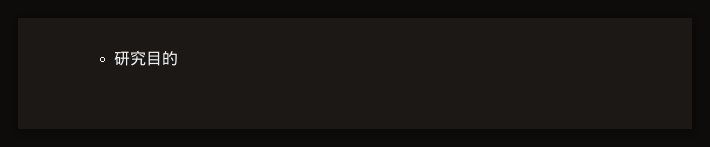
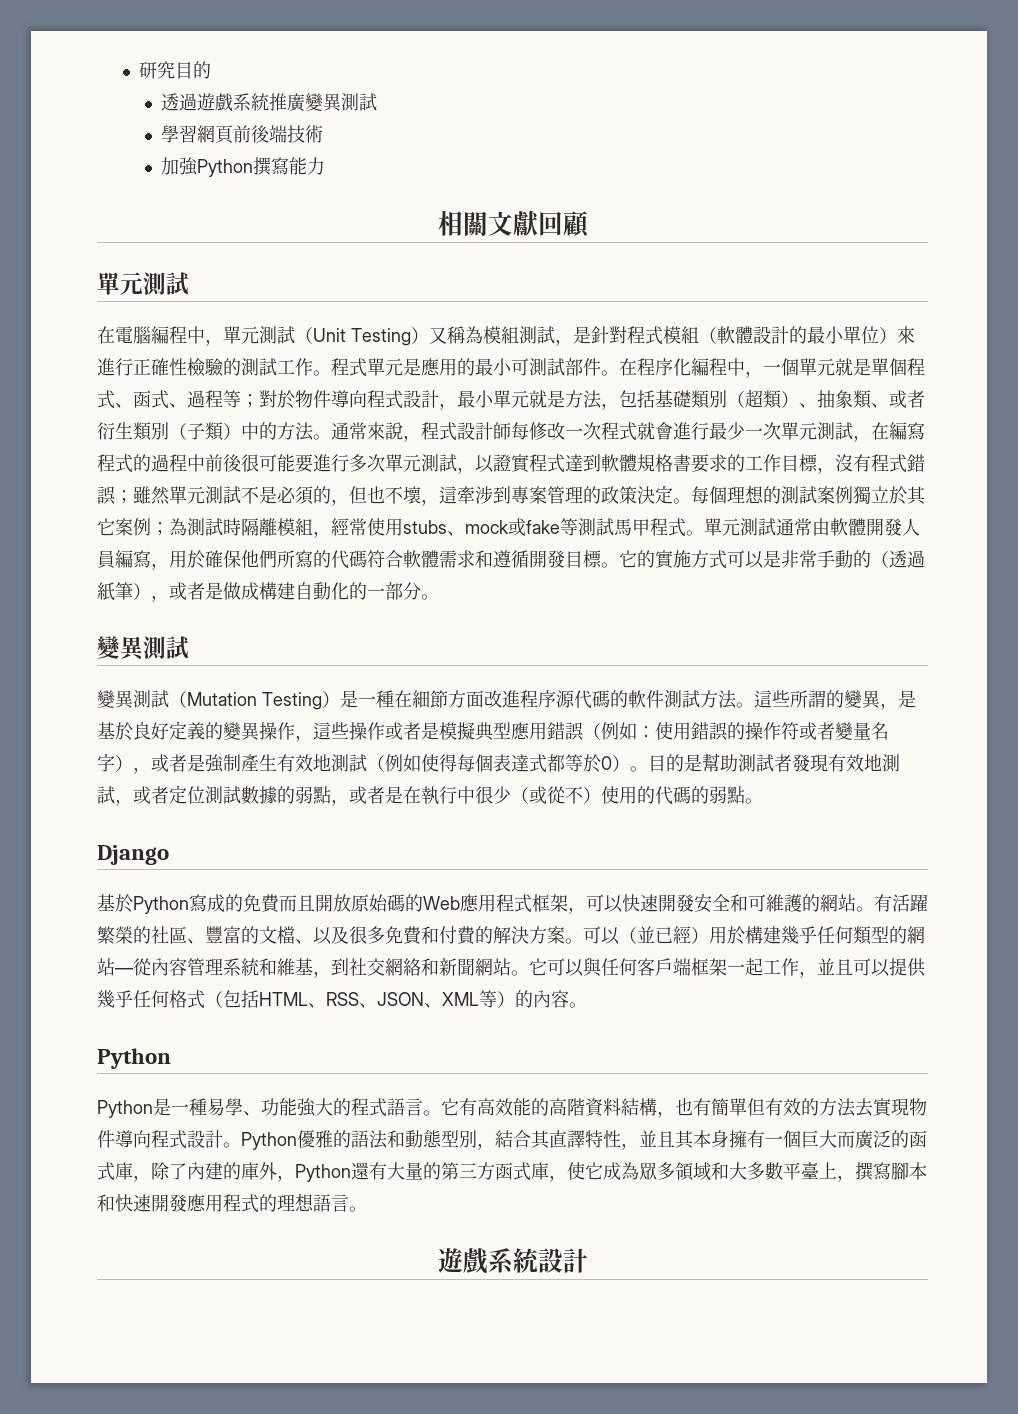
(179, 58) none -> [161,93,378,112] [161,125,324,144] [161,157,326,177] [437,211,589,237] [97,272,189,296] [97,326,915,346] [97,358,925,378] [97,389,925,410] [97,422,925,442] [97,454,925,474] [97,485,926,506] [97,518,920,538] [97,550,925,570] [97,582,439,602] [97,636,189,661] [97,690,916,710] [97,721,889,742] [97,753,900,774] [97,785,763,806] [97,845,169,865] [97,893,928,914] [97,926,925,945] [97,957,926,978] [97,990,587,1009] [97,1048,171,1069] [97,1098,927,1118] [97,1130,927,1150] [97,1162,927,1182] [97,1193,367,1213] [437,1248,588,1274] // 透過遊戲系統推廣變異測試 // 學習網頁前後端技術 // 加強Python撰寫能力 // 相關文獻回顧 // 單元測試 // 在電腦編程中，單元測試（Unit Testing）又稱為模組測試，是針對程式模組（軟體設計的最小單位）來進行正確性檢驗的測試工作。程式單元是應用的最小可測試部件。在程序化編程中，一個單元就是單個程式、函式、過程等；對於物件導向程式設計，最小單元就是方法，包括基礎類別（超類）、抽象類、或者衍生類別（子類）中的方法。通常來說，程式設計師每修改一次程式就會進行最少一次單元測試，在編寫程式的過程中前後很可能要進行多次單元測試，以證實程式達到軟體規格書要求的工作目標，沒有程式錯誤；雖然單元測試不是必須的，但也不壞，這牽涉到專案管理的政策決定。每個理想的測試案例獨立於其它案例；為測試時隔離模組，經常使用stubs、mock或fake等測試馬甲程式。單元測試通常由軟體開發人員編寫，用於確保他們所寫的代碼符合軟體需求和遵循開發目標。它的實施方式可以是非常手動的（透過紙筆），或者是做成構建自動化的一部分。 // 變異測試 // 變異測試（Mutation Testing）是一種在細節方面改進程序源代碼的軟件測試方法。這些所謂的變異，是基於良好定義的變異操作，這些操作或者是模擬典型應用錯誤（例如：使用錯誤的操作符或者變量名字），或者是強制產生有效地測試（例如使得每個表達式都等於0）。目的是幫助測試者發現有效地測試，或者定位測試數據的弱點，或者是在執行中很少（或從不）使用的代碼的弱點。 // Django // 基於Python寫成的免費而且開放原始碼的Web應用程式框架，可以快速開發安全和可維護的網站。有活躍繁榮的社區、豐富的文檔、以及很多免費和付費的解決方案。可以（並已經）用於構建幾乎任何類型的網站—從內容管理系統和維基，到社交網絡和新聞網站。它可以與任何客戶端框架一起工作，並且可以提供幾乎任何格式（包括HTML、RSS、JSON、XML等）的內容。 // Python // Python是一種易學、功能強大的程式語言。它有高效能的高階資料結構，也有簡單但有效的方法去實現物件導向程式設計。Python優雅的語法和動態型別，結合其直譯特性，並且其本身擁有一個巨大而廣泛的函式庫，除了內建的庫外，Python還有大量的第三方函式庫，使它成為眾多領域和大多數平臺上，撰寫腳本和快速開發應用程式的理想語言。 // 遊戲系統設計

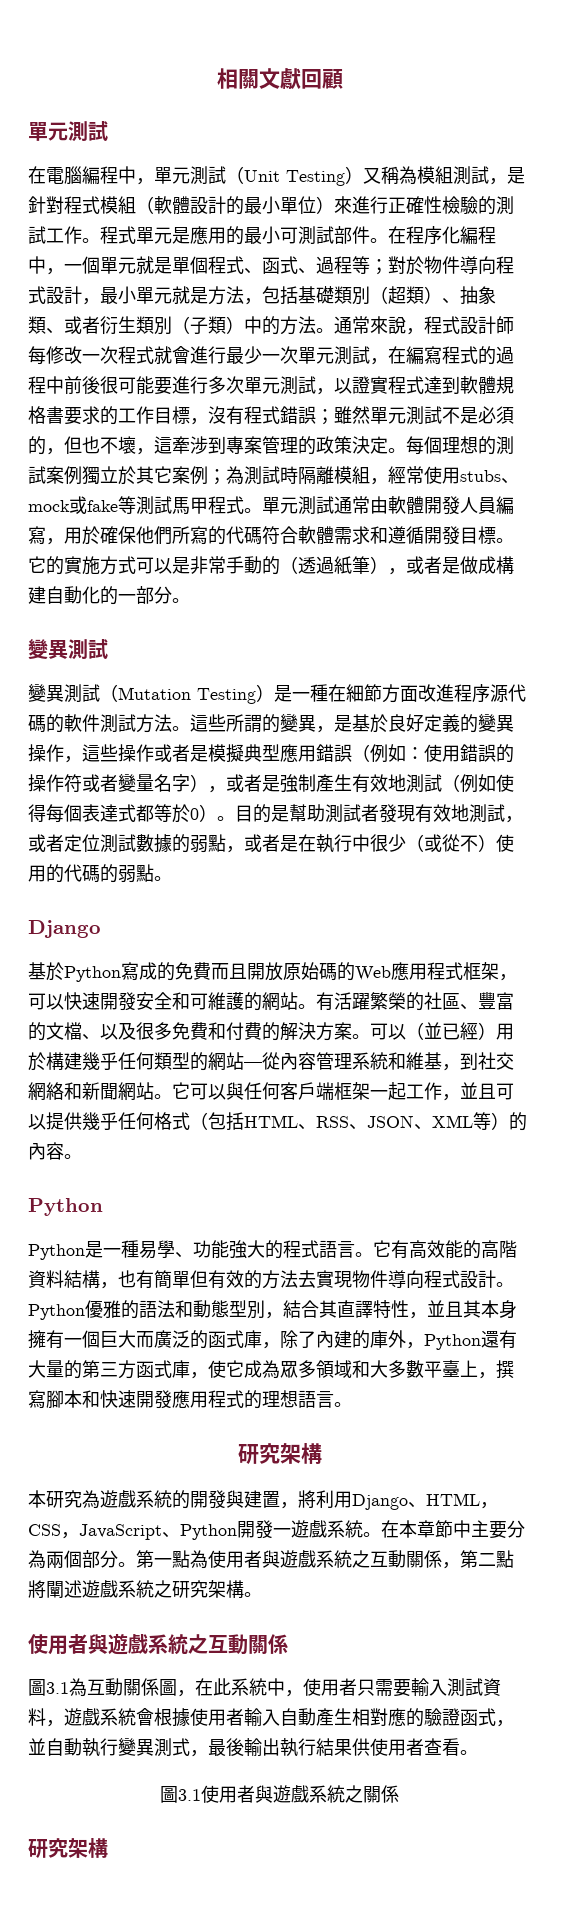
[139,61,212,79] [161,93,378,112] [161,125,324,144] [161,157,326,177] 研究目的 // 透過遊戲系統推廣變異測試 // 學習網頁前後端技術 // 加強Python撰寫能力 // -> (216, 78) none
[437,1248,588,1274] 遊戲系統設計 -> [237,1443,322,1465] [28,1490,498,1510] [28,1520,525,1540] [28,1550,514,1569] [28,1580,262,1598] [28,1633,288,1655] [28,1678,501,1697] [28,1708,514,1727] [28,1737,478,1757] [160,1785,399,1803] [28,1838,108,1858] 研究架構 // 本研究為遊戲系統的開發與建置，將利用Django、HTML，CSS，JavaScript、Python開發一遊戲系統。在本章節中主要分為兩個部分。第一點為使用者與遊戲系統之互動關係，第二點將闡述遊戲系統之研究架構。 // 使用者與遊戲系統之互動關係 // 圖3.1為互動關係圖，在此系統中，使用者只需要輸入測試資料，遊戲系統會根據使用者輸入自動產生相對應的驗證函式，並自動執行變異測式，最後輸出執行結果供使用者查看。 // 圖3.1使用者與遊戲系統之關係 // 研究架構

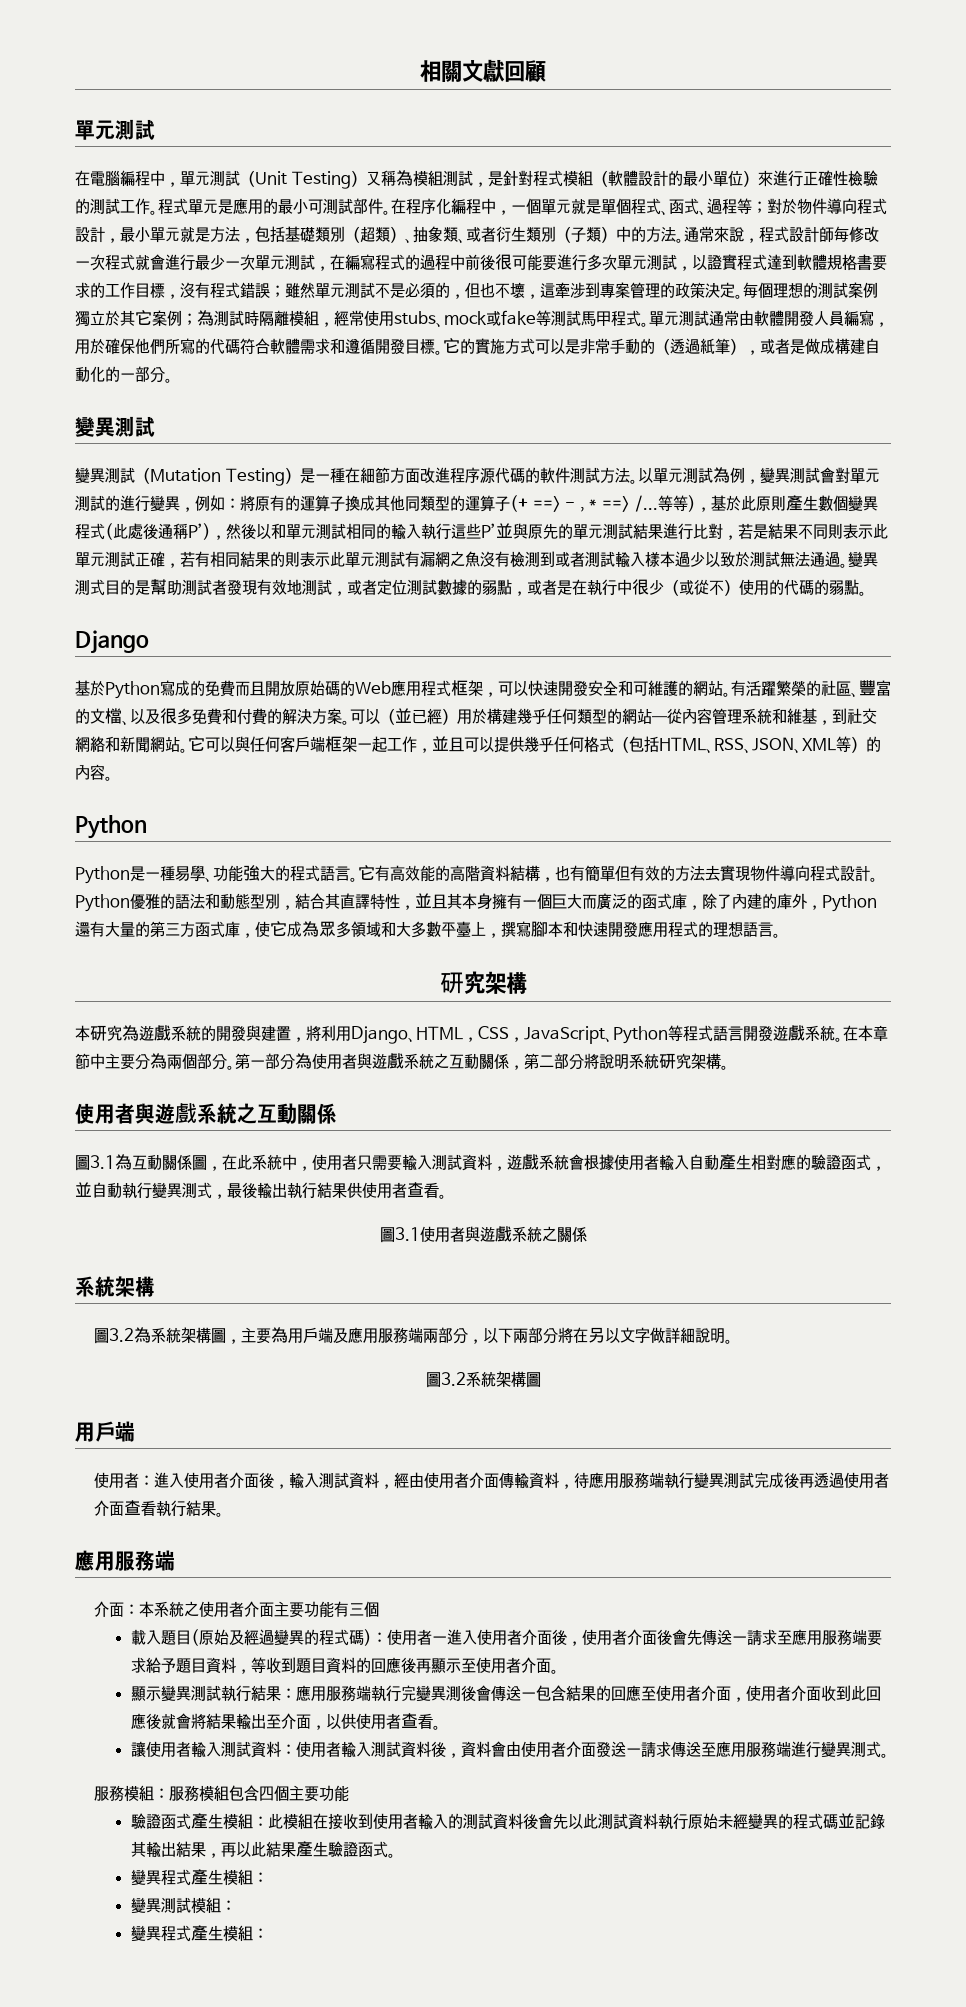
[190,713,514,733] [28,744,514,763] [28,773,514,793] [28,804,235,823] 這些所謂的變異，是基於良好定義的變異操作，這些操作或者是模擬典型應用錯誤（例如：使用錯誤的操作符或者變量名字），或者是強制產生有效地測試（例如使得每個表達式都等於0）。 -> [637,467,880,484] [75,495,878,512] [75,523,888,540] [75,551,878,568] [75,579,105,596] 以單元測試為例，變異測試會對單元測試的進行變異，例如：將原有的運算子換成其他同類型的運算子(+ ==> - , * ==> /...等等)，基於此原則產生數個變異程式(此處後通稱P’)，然後以和單元測試相同的輸入執行這些P’並與原先的單元測試結果進行比對，若是結果不同則表示此單元測試正確，若有相同結果的則表示此單元測試有漏網之魚沒有檢測到或者測試輸入樣本過少以致於測試無法通過。變異測式
[237,1520,291,1539] 開發一 -> [667,1025,773,1042] 等程式語言開發
[172,1550,190,1568] 點 -> [265,1053,295,1070] 部分
[496,1550,514,1568] [28,1580,172,1598] 點將闡述遊戲系統之 -> [554,1053,659,1070] 部分將說明系統
[28,1838,108,1858] 研究架構 -> [75,1276,155,1297] [93,1327,733,1344] [425,1371,541,1388] [75,1421,135,1442] [93,1472,889,1489] [93,1500,224,1517] [75,1550,175,1571] [93,1601,379,1618] [131,1629,883,1646] [131,1657,560,1674] [131,1685,882,1702] [131,1713,442,1730] [131,1741,890,1758] [93,1785,349,1802] [131,1813,886,1830] [131,1841,397,1858] [131,1869,269,1886] [131,1897,237,1914] [131,1925,269,1942] 系統架構 // 圖3.2為系統架構圖，主要為用戶端及應用服務端兩部分，以下兩部分將在另以文字做詳細說明。 // 圖3.2系統架構圖 // 用戶端 // 使用者：進入使用者介面後，輸入測試資料，經由使用者介面傳輸資料，待應用服務端執行變異測試完成後再透過使用者介面查看執行結果。 // 應用服務端 // 介面：本系統之使用者介面主要功能有三個 // 載入題目(原始及經過變異的程式碼)：使用者一進入使用者介面後，使用者介面後會先傳送一請求至應用服務端要求給予題目資料，等收到題目資料的回應後再顯示至使用者介面。 // 顯示變異測試執行結果：應用服務端執行完變異測後會傳送一包含結果的回應至使用者介面，使用者介面收到此回應後就會將結果輸出至介面，以供使用者查看。 // 讓使用者輸入測試資料：使用者輸入測試資料後，資料會由使用者介面發送一請求傳送至應用服務端進行變異測式。 // 服務模組：服務模組包含四個主要功能 // 驗證函式產生模組：此模組在接收到使用者輸入的測試資料後會先以此測試資料執行原始未經變異的程式碼並記錄其輸出結果，再以此結果產生驗證函式。 // 變異程式產生模組： // 變異測試模組： // 變異程式產生模組：

